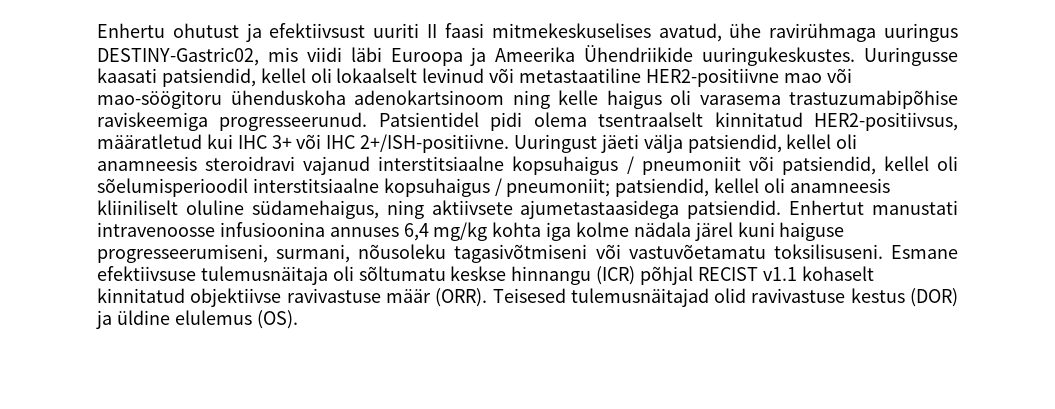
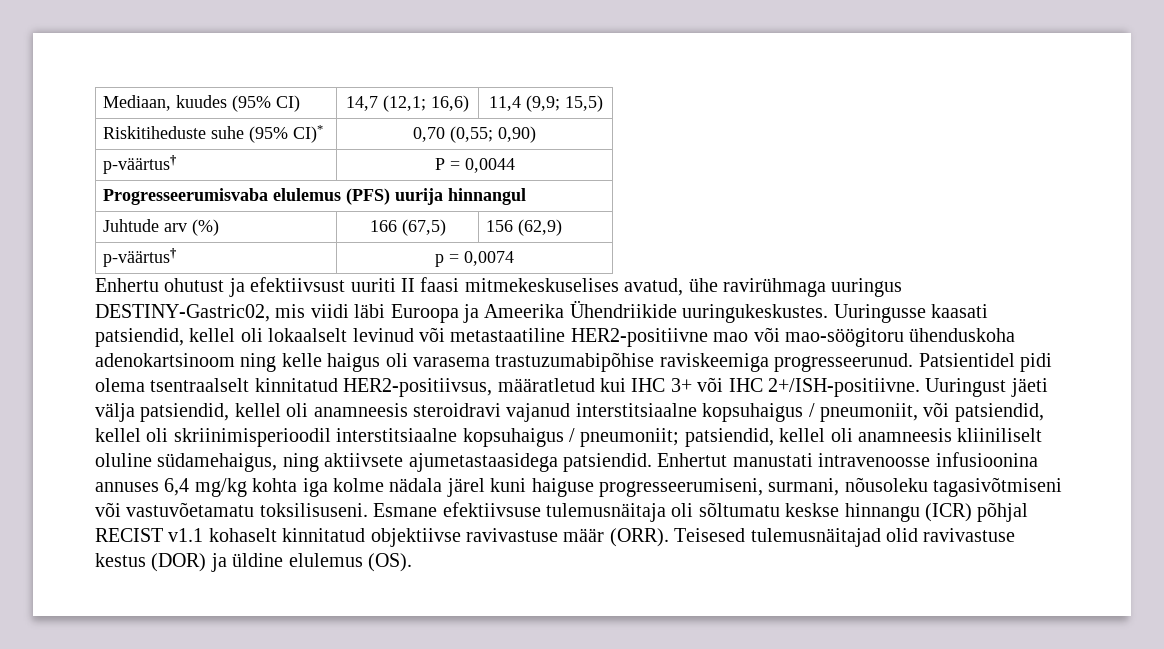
(97, 30) none -> [103,95,301,112] [346,95,469,112] [488,95,603,112] [103,125,324,143] [412,126,536,143] [103,155,177,174] [434,158,515,173] [103,188,527,205] [103,219,220,236] [369,219,446,236] [486,219,563,236] [103,248,177,267] [434,251,514,267] Mediaan, kuudes (95% CI) | 14,7 (12,1; 16,6) | 11,4 (9,9; 15,5) // Riskitiheduste suhe (95% CI)* | 0,70 (0,55; 0,90) // p-väärtus† | P = 0,0044 // Progresseerumisvaba elulemus (PFS) uurija hinnangul // Juhtude arv (%) | 166 (67,5) | 156 (62,9) // p-väärtus† | p = 0,0074 //
[641,156,741,175] pneumoniit -> [819,403,918,422] pneumoniit,
[97,178,248,197] sõelumisperioodil -> [173,428,331,447] skriinimisperioodil

